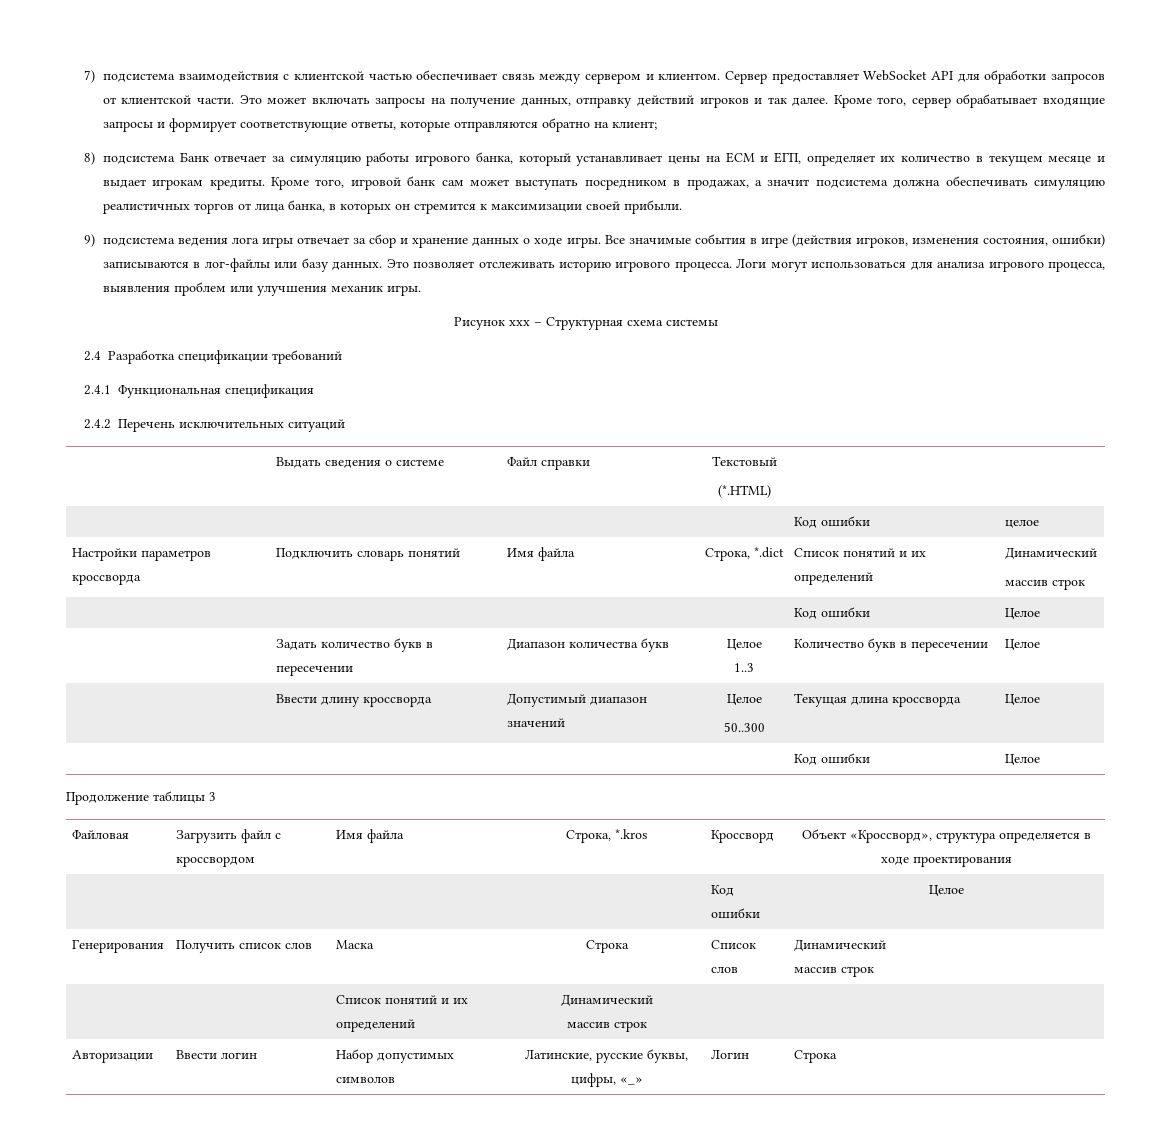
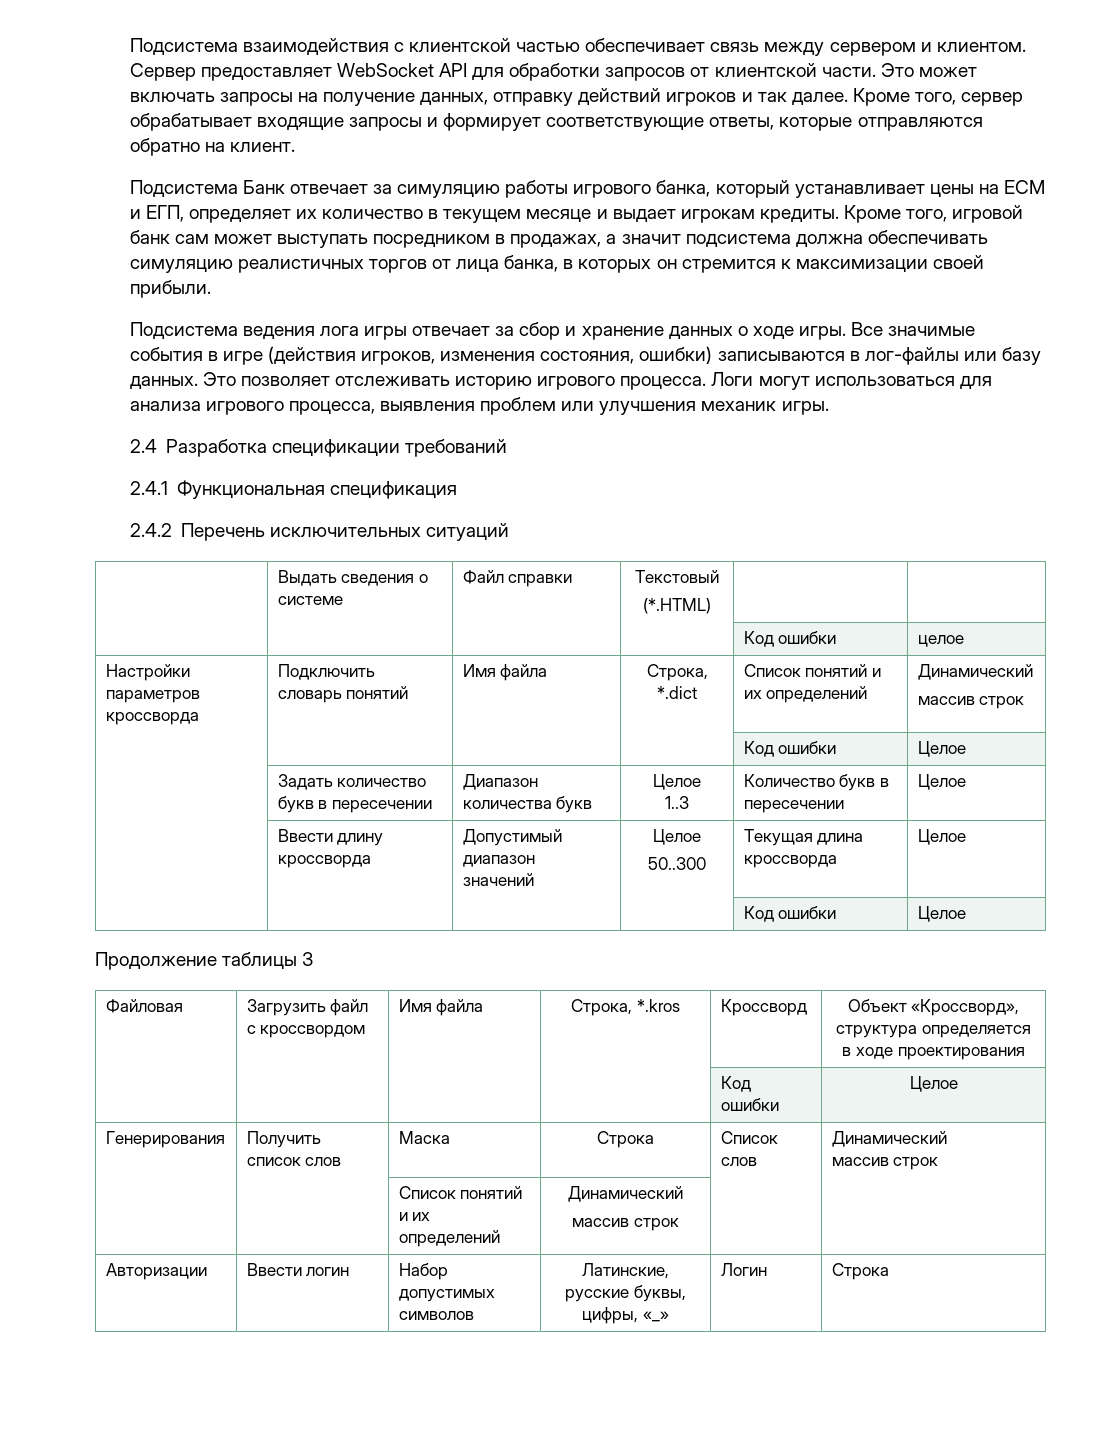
[84,70,175,83] 7) подсистема -> [129,38,238,55] Подсистема
[611,121,657,130] [84,152,175,165] клиент; // 8) подсистема -> [229,142,295,152] [129,180,238,197] клиент. // Подсистема
[84,234,175,247] 9) подсистема -> [129,322,238,339] Подсистема
[453,317,718,330] // Рисунок ххх – Структурная схема системы -> (829, 408) none

